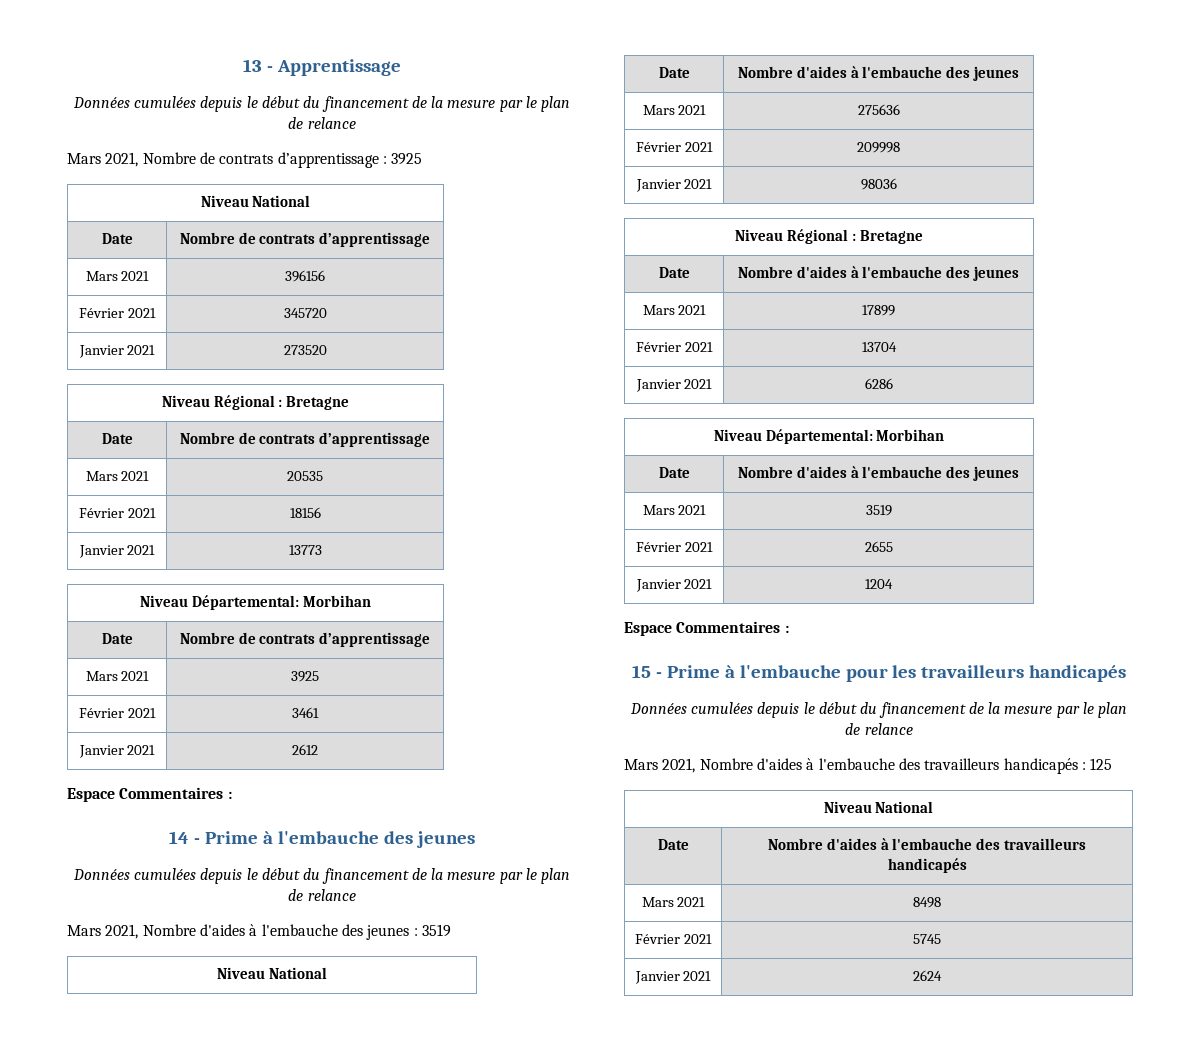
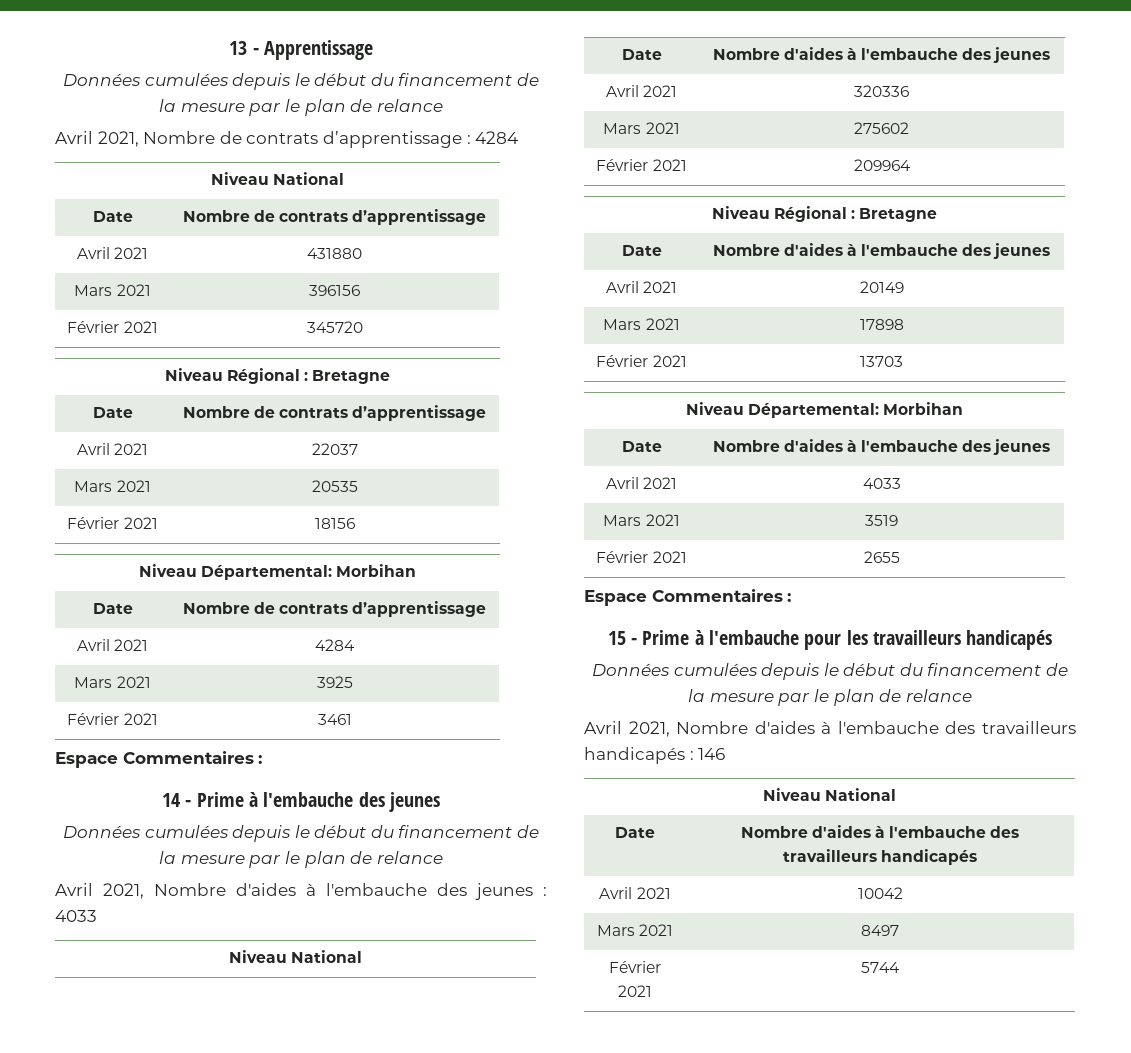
[67,153,101,164] Mars -> [55,131,93,144] Avril
[391,153,423,165] 3925 -> [475,131,519,144] 4284
(431, 239) none -> [76,247,149,259] [307,248,362,259] // Avril 2021 | 431880
[78,345,156,358] [283,345,327,355] // Janvier 2021 | 273520 -> (363, 327) none
(431, 439) none -> [76,443,149,455] [311,443,358,455] // Avril 2021 | 22037
[78,545,156,558] [288,545,322,555] // Janvier 2021 | 13773 -> (355, 523) none
(431, 639) none -> [76,639,149,651] [315,639,355,651] // Avril 2021 | 4284
[78,745,156,758] [292,744,318,755] // Janvier 2021 | 2612 -> (352, 719) none
[67,925,101,936] Mars -> [55,883,93,896] Avril
[421,924,451,937] 3519 -> [55,910,97,922] 4033
[642,105,707,115] [857,104,900,115] [636,142,713,152] [857,142,900,153] [635,179,713,192] [860,178,897,190] // Mars 2021 | 275636 // Février 2021 | 209998 // Janvier 2021 | 98036 -> [605,85,678,97] [854,85,909,97] [603,122,680,134] [854,122,909,134] [596,159,687,171] [853,159,911,171] // Avril 2021 | 320336 // Mars 2021 | 275602 // Février 2021 | 209964
[642,305,707,315] [862,305,895,316] [636,342,713,352] [861,342,897,352] [635,379,713,392] [864,378,893,389] // Mars 2021 | 17899 // Février 2021 | 13704 // Janvier 2021 | 6286 -> [605,281,678,293] [859,281,904,293] [603,318,680,330] [859,319,904,330] [596,355,687,367] [860,356,903,367] // Avril 2021 | 20149 // Mars 2021 | 17898 // Février 2021 | 13703
(1020, 473) none -> [605,477,678,489] [862,478,901,489] // Avril 2021 | 4033
[635,579,713,592] [865,579,893,589] // Janvier 2021 | 1204 -> (900, 557) none
[624,759,658,770] Mars -> [584,721,622,734] Avril
[1090,758,1113,770] 125 -> [698,748,726,760] 146
[641,897,706,907] [913,897,941,908] [635,934,712,944] [913,934,941,944] [634,971,712,984] [913,970,942,981] // Mars 2021 | 8498 // Février 2021 | 5745 // Janvier 2021 | 2624 -> [599,887,671,899] [857,887,903,899] [596,924,674,936] [861,925,899,936] [609,961,661,973] [618,985,652,997] [861,962,900,973] // Avril 2021 | 10042 // Mars 2021 | 8497 // Février 2021 | 5744

